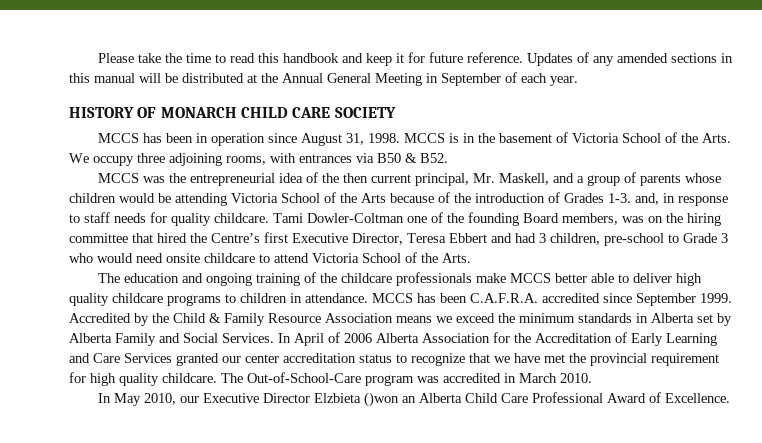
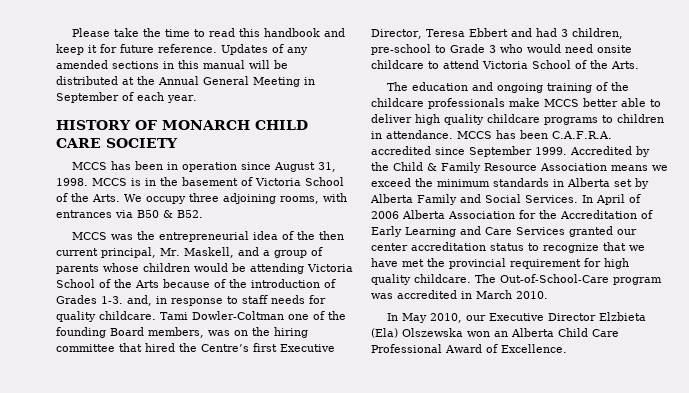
[364,392,400,407] ()won -> [371,328,490,338] (Ela) Olszewska won

